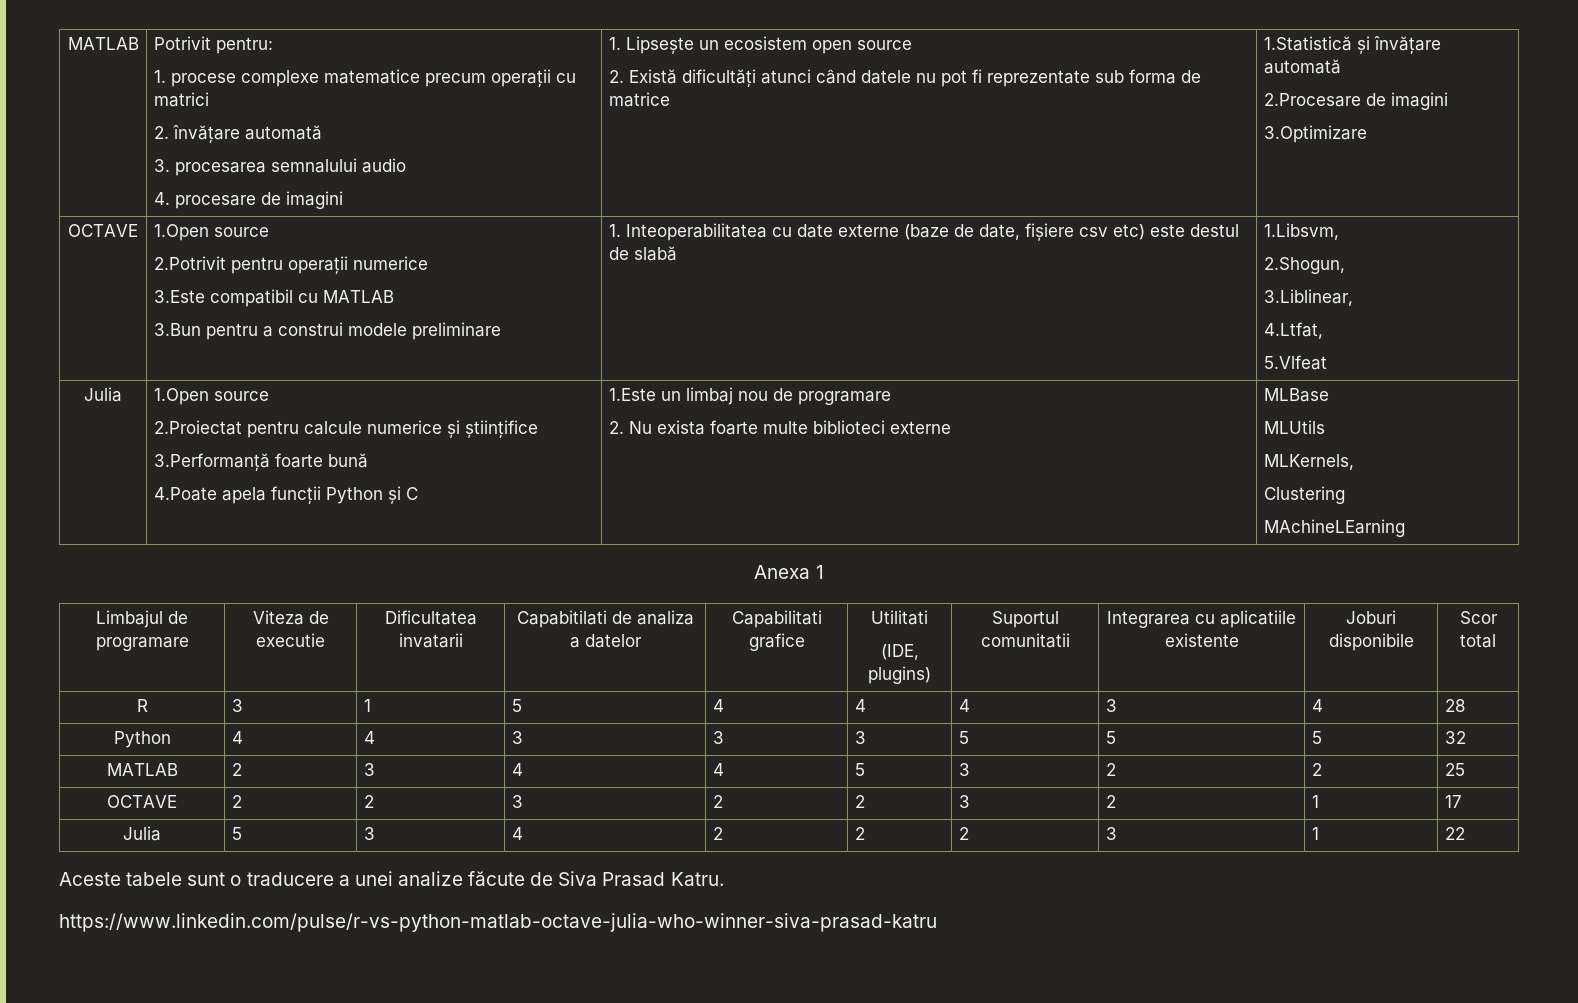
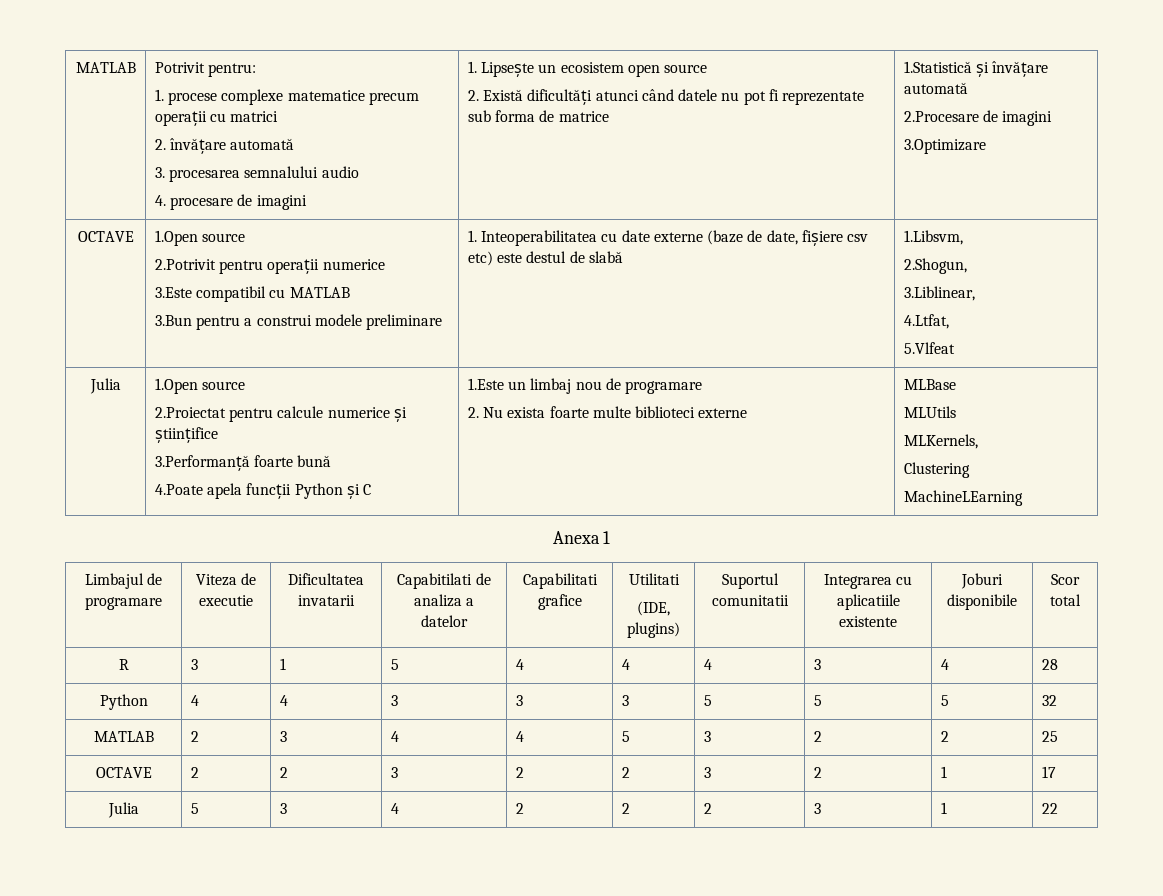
[1263,519,1405,537] MAchineLEarning -> [903,490,1023,506] MachineLEarning
[59,871,724,886] [59,913,937,932] // Aceste tabele sunt o traducere a unei analize făcute de Siva Prasad Katru. // https://www.linkedin.com/pulse/r-vs-python-matlab-octave-julia-who-winner-siva-prasad-katru -> (1058, 808) none

